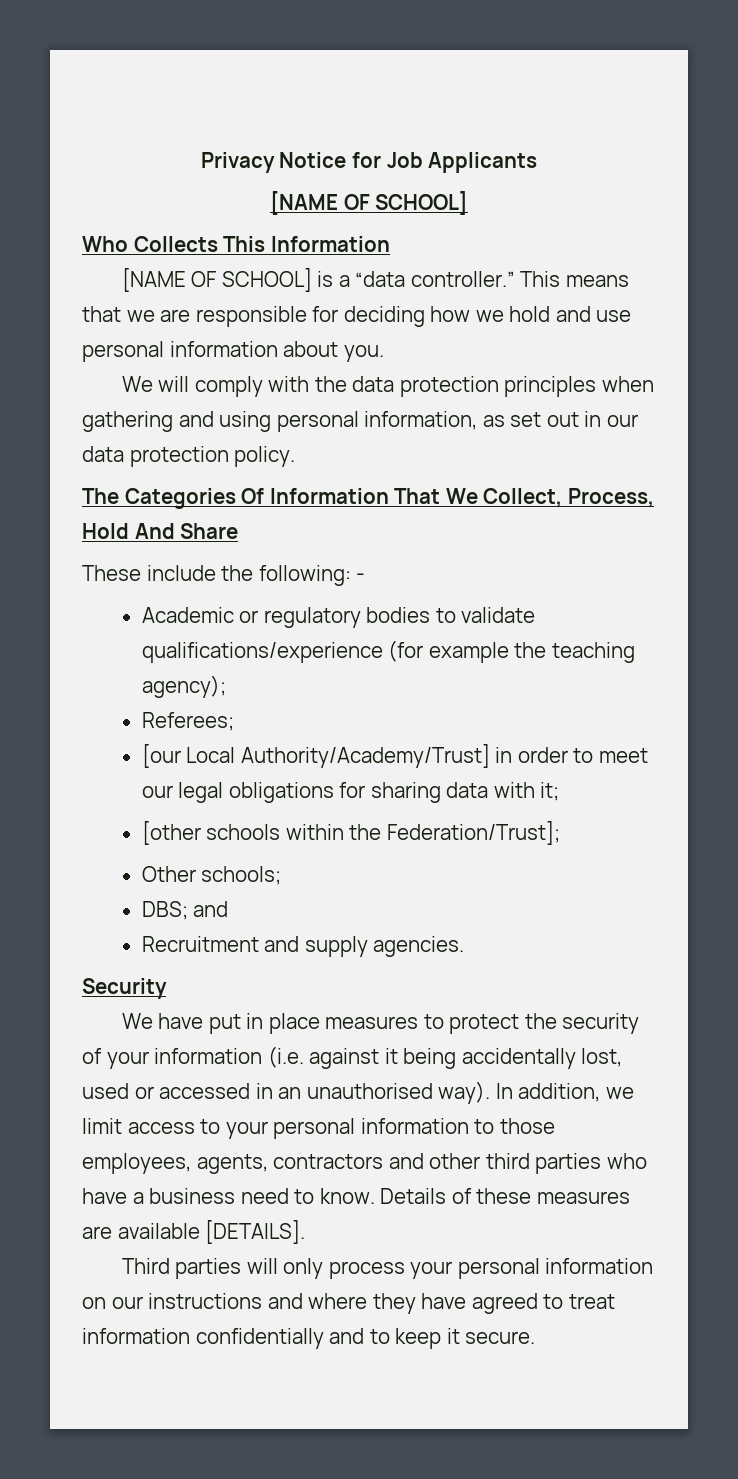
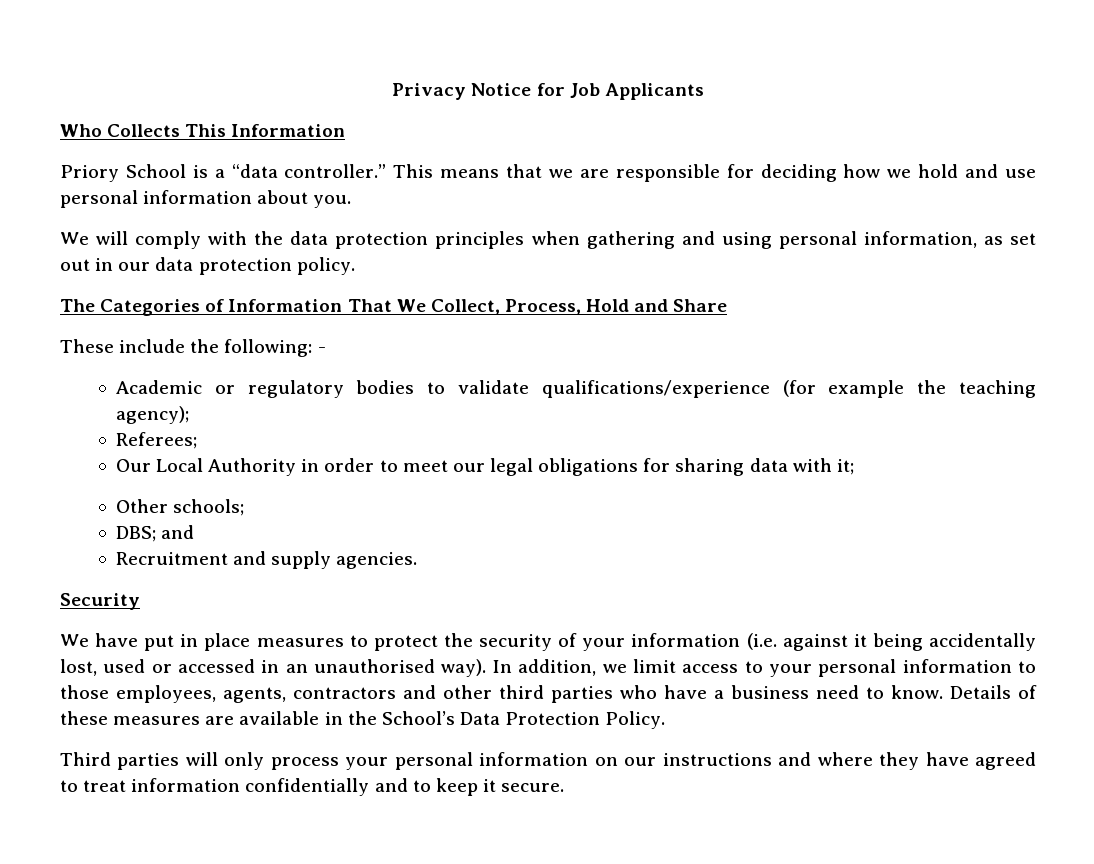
[269,191,469,215] // [NAME OF SCHOOL] -> (704, 91) none
[121,268,312,292] [NAME OF SCHOOL] -> [60,164,186,182] Priory School
[241,488,265,504] Of -> [205,299,225,312] of
[134,523,175,539] And -> [634,299,669,312] and
[141,744,490,768] [our Local Authority/Academy/Trust] -> [115,458,297,476] Our Local Authority
[141,821,560,845] // [other schools within the Federation/Trust]; -> (854, 467) none
[205,1220,306,1244] [DETAILS]. -> [324,711,666,729] in the School’s Data Protection Policy.

